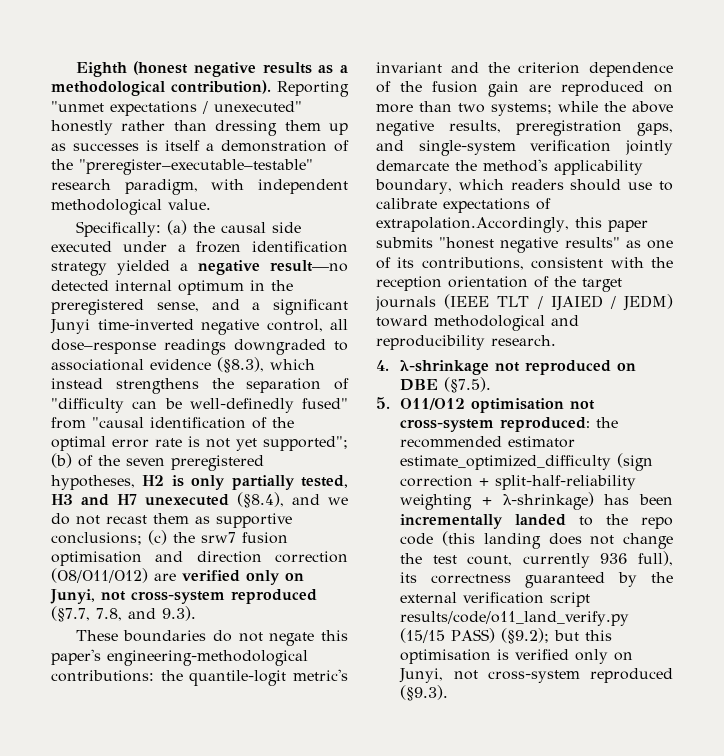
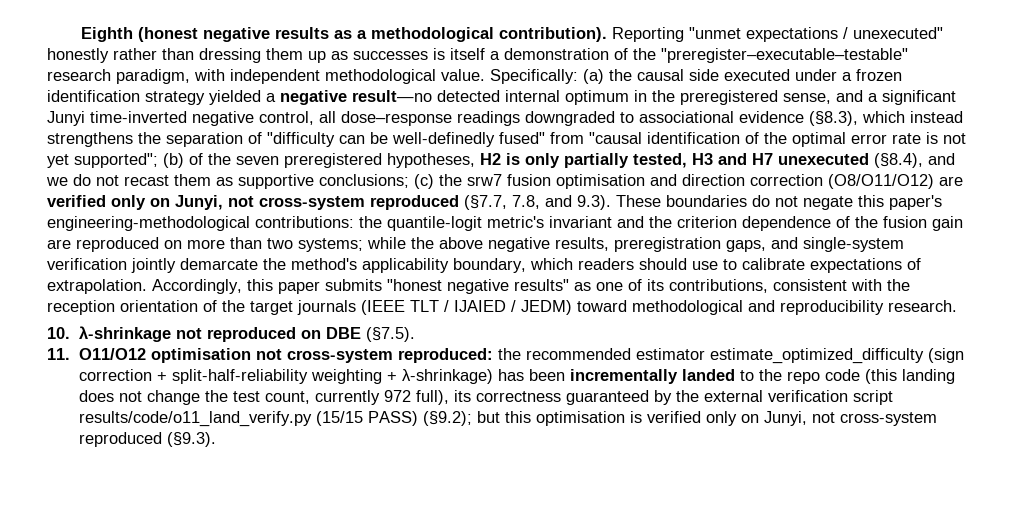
(211, 204) // -> (485, 75) none
(196, 613) // -> (611, 202) none
[376,217,569,233] extrapolation.Accordingly, -> [47,279,242,294] extrapolation. Accordingly,
[376,360,389,371] 4. -> [47,327,70,339] 10.
[376,397,390,409] 5. -> [47,348,70,360] 11.
[600,553,628,564] 936 -> [383,390,411,402] 972

